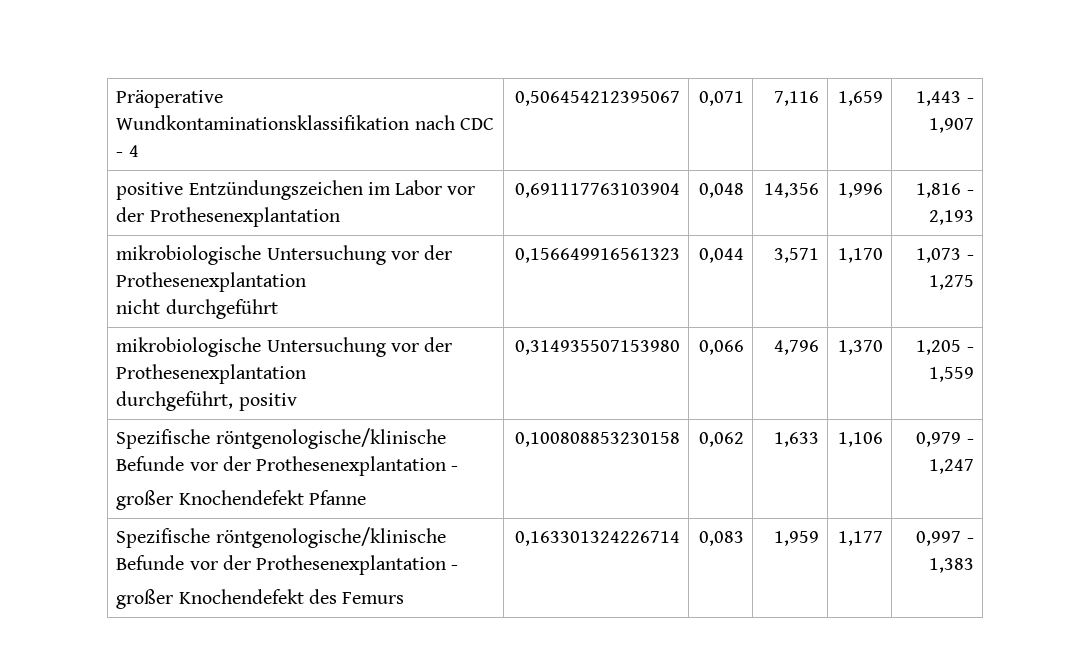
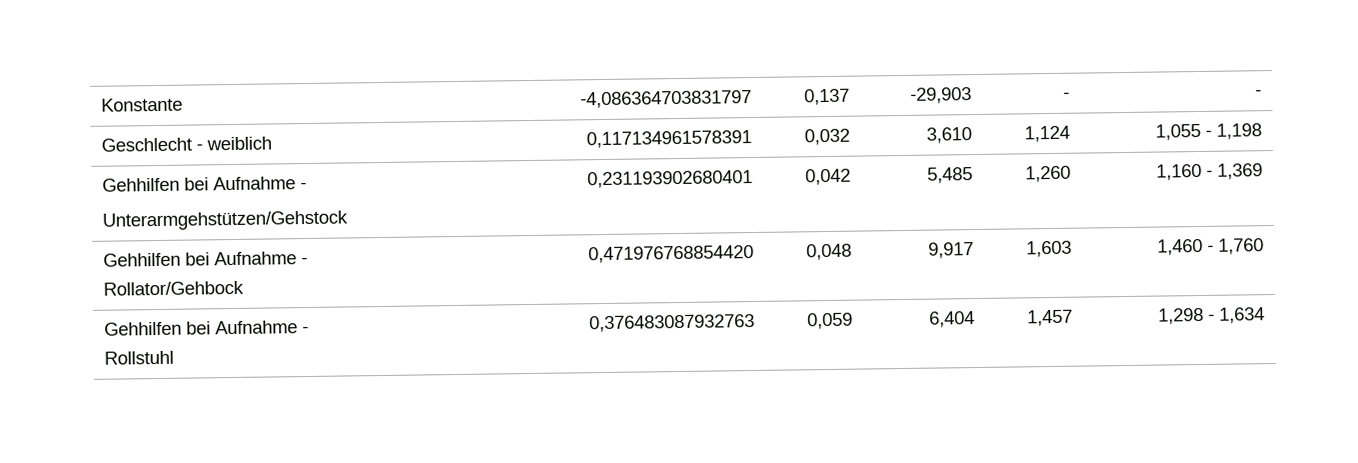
[116,90,224,108] [116,115,494,130] [116,145,139,157] [514,91,680,106] [698,91,744,106] [773,91,819,106] [837,91,883,106] [916,91,974,106] [928,118,974,133] [116,180,476,200] [116,207,340,227] [514,183,680,198] [698,183,744,198] [763,183,819,198] [837,183,883,198] [916,183,974,198] [928,210,974,225] [116,245,453,265] [116,272,307,292] [116,299,278,319] [514,248,680,263] [698,248,744,263] [773,248,819,263] [837,248,883,263] [916,248,974,263] [928,275,974,290] [116,337,453,357] [116,364,307,384] [116,391,297,411] [514,340,680,355] [698,340,744,355] [773,340,819,355] [837,340,883,355] [916,340,974,355] [928,367,974,382] [116,428,446,449] [116,456,459,476] [116,490,366,510] [514,432,680,447] [698,432,744,447] [773,432,819,447] [837,432,883,447] [916,432,974,447] [928,459,974,474] [116,527,446,548] [116,555,459,575] [116,589,405,609] [514,531,680,546] [698,531,744,546] [773,531,819,546] [837,531,883,546] [916,531,974,546] [928,558,974,573] Präoperative Wundkontaminationsklassifikation nach CDC - 4 | 0,506454212395067 | 0,071 | 7,116 | 1,659 | 1,443 - 1,907 // positive Entzündungszeichen im Labor vor der Prothesenexplantation | 0,691117763103904 | 0,048 | 14,356 | 1,996 | 1,816 - 2,193 // mikrobiologische Untersuchung vor der Prothesenexplantation // nicht durchgeführt | 0,156649916561323 | 0,044 | 3,571 | 1,170 | 1,073 - 1,275 // mikrobiologische Untersuchung vor der Prothesenexplantation // durchgeführt, positiv | 0,314935507153980 | 0,066 | 4,796 | 1,370 | 1,205 - 1,559 // Spezifische röntgenologische/klinische Befunde vor der Prothesenexplantation - // großer Knochendefekt Pfanne | 0,100808853230158 | 0,062 | 1,633 | 1,106 | 0,979 - 1,247 // Spezifische röntgenologische/klinische Befunde vor der Prothesenexplantation - // großer Knochendefekt des Femurs | 0,163301324226714 | 0,083 | 1,959 | 1,177 | 0,997 - 1,383 -> [100,97,183,112] [580,90,753,109] [804,88,851,106] [910,87,973,104] [1063,91,1071,99] [1255,89,1263,97] [100,136,272,152] [586,130,753,149] [804,128,851,146] [926,127,973,144] [1024,125,1071,143] [1155,123,1263,141] [101,176,307,192] [101,210,348,231] [587,169,754,189] [805,168,852,186] [927,167,974,184] [1025,165,1072,183] [1156,163,1264,181] [102,251,308,267] [102,280,244,296] [588,244,755,264] [806,243,853,261] [928,242,975,259] [1026,240,1073,258] [1157,238,1265,256] [103,320,309,336] [103,350,174,365] [589,313,756,333] [807,312,854,330] [929,311,976,328] [1027,309,1074,327] [1158,307,1266,325] Konstante | -4,086364703831797 | 0,137 | -29,903 | - | - // Geschlecht - weiblich | 0,117134961578391 | 0,032 | 3,610 | 1,124 | 1,055 - 1,198 // Gehhilfen bei Aufnahme - // Unterarmgehstützen/Gehstock | 0,231193902680401 | 0,042 | 5,485 | 1,260 | 1,160 - 1,369 // Gehhilfen bei Aufnahme - // Rollator/Gehbock | 0,471976768854420 | 0,048 | 9,917 | 1,603 | 1,460 - 1,760 // Gehhilfen bei Aufnahme - // Rollstuhl | 0,376483087932763 | 0,059 | 6,404 | 1,457 | 1,298 - 1,634

